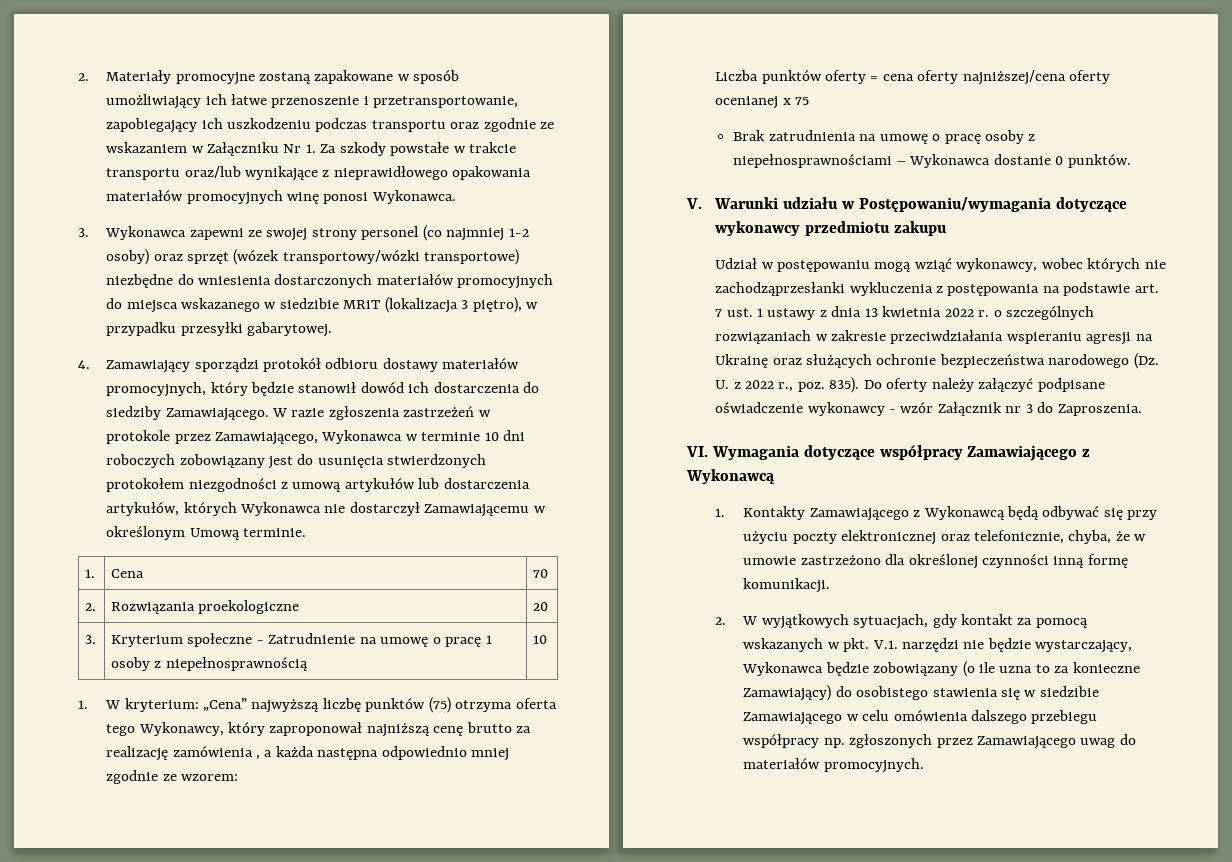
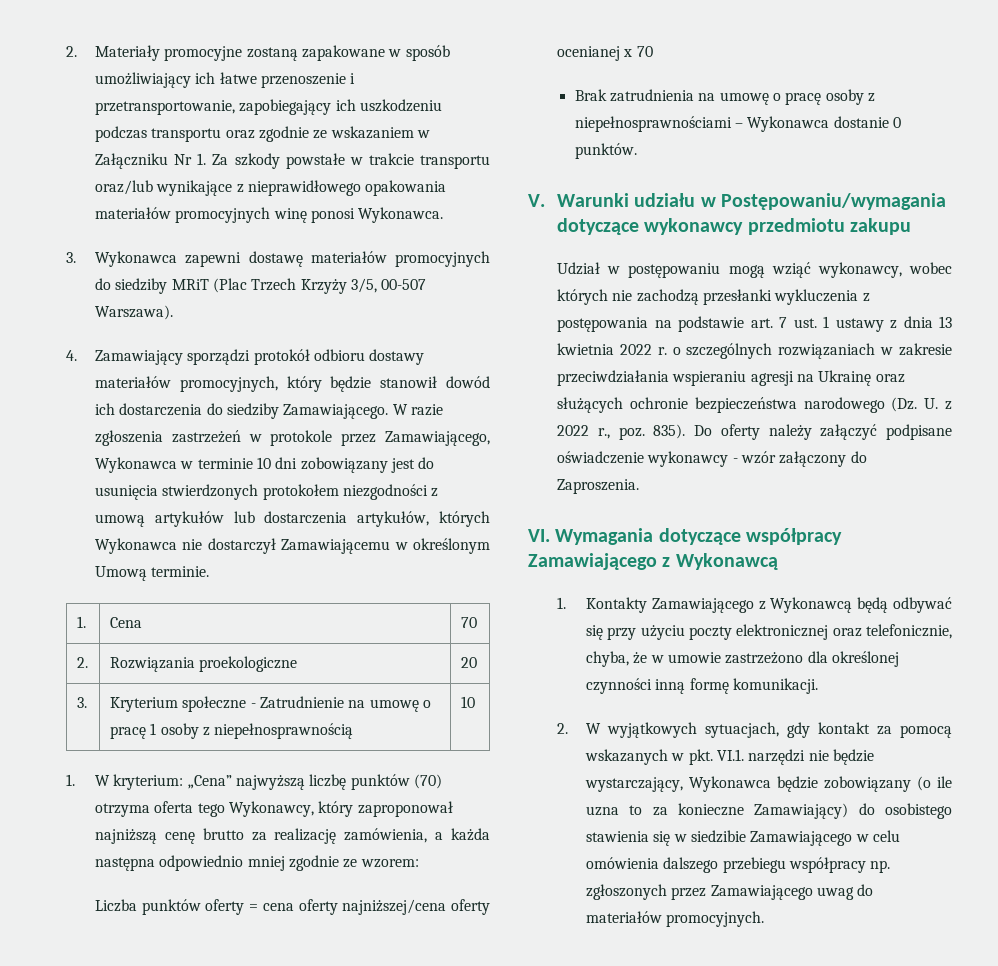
[248,225,529,241] [106,249,520,265] [106,274,554,289] [106,297,539,313] [106,322,333,337] ze swojej strony personel (co najmniej 1-2 osoby) oraz sprzęt (wózek transportowy/wózki transportowe) niezbędne do wniesienia dostarczonych materiałów promocyjnych do miejsca wskazanego w siedzibie MRiT (lokalizacja 3 piętro), w przypadku przesyłki gabarytowej. -> [248,251,490,267] [95,278,427,294] [95,305,174,320] dostawę materiałów promocyjnych do siedziby MRiT (Plac Trzech Krzyży 3/5, 00-507 Warszawa).
[106,454,176,468] roboczych -> (298, 463) none
[428,697,451,713] (75) -> [413,774,442,789] (70)
[172,746,261,760] zamówienia , -> [344,828,428,843] zamówienia,
[795,97,810,105] 75 -> [636,46,653,57] 70
[715,282,846,296] zachodząprzesłanki -> [636,289,772,305] zachodzą przesłanki
[937,402,1033,416] Załącznik nr 3 -> [779,451,847,467] załączony
[872,640,898,649] V.1. -> [717,749,745,761] VI.1.

